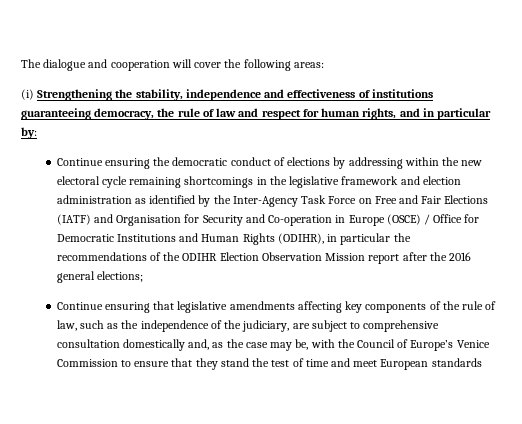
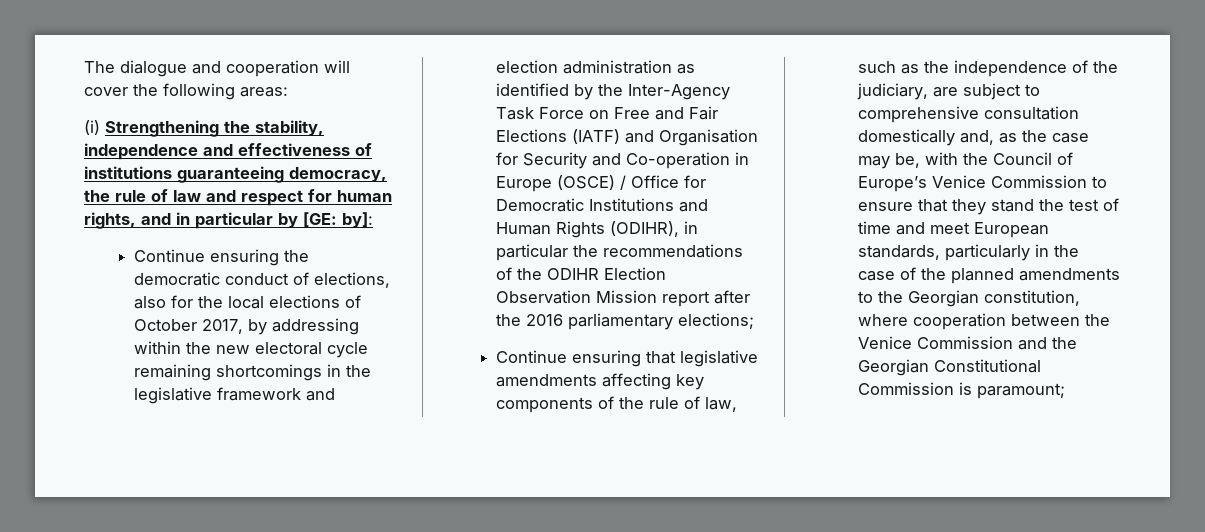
[21,127,37,139] by: -> [278,212,373,228] by [GE: by]:
[287,157,331,166] elections -> [314,272,391,288] [134,295,362,309] [134,319,244,334] elections, also for the local elections of October 2017,
[56,271,95,283] general -> [568,313,674,330] parliamentary
[431,358,482,367] standards -> [858,244,1080,261] [858,267,1121,284] [858,290,1081,307] [858,313,1111,330] [858,336,1078,350] [858,359,1042,376] [858,382,1066,399] standards, particularly in the case of the planned amendments to the Georgian constitution, where cooperation between the Venice Commission and the Georgian Constitutional Commission is paramount;

